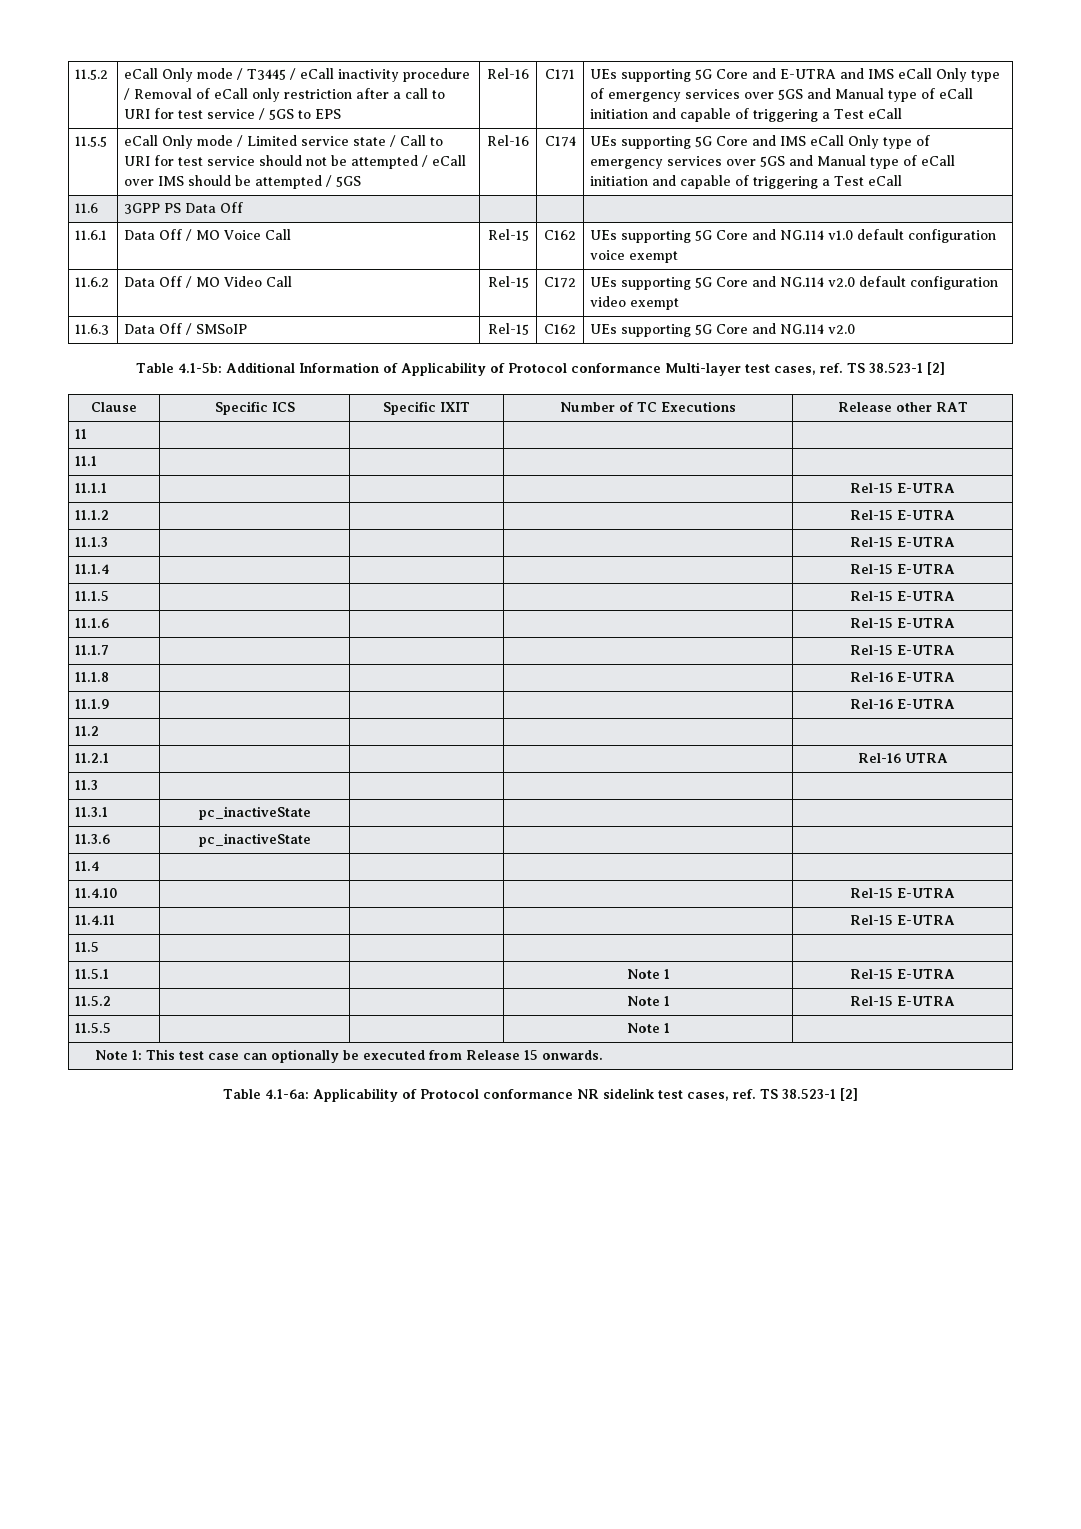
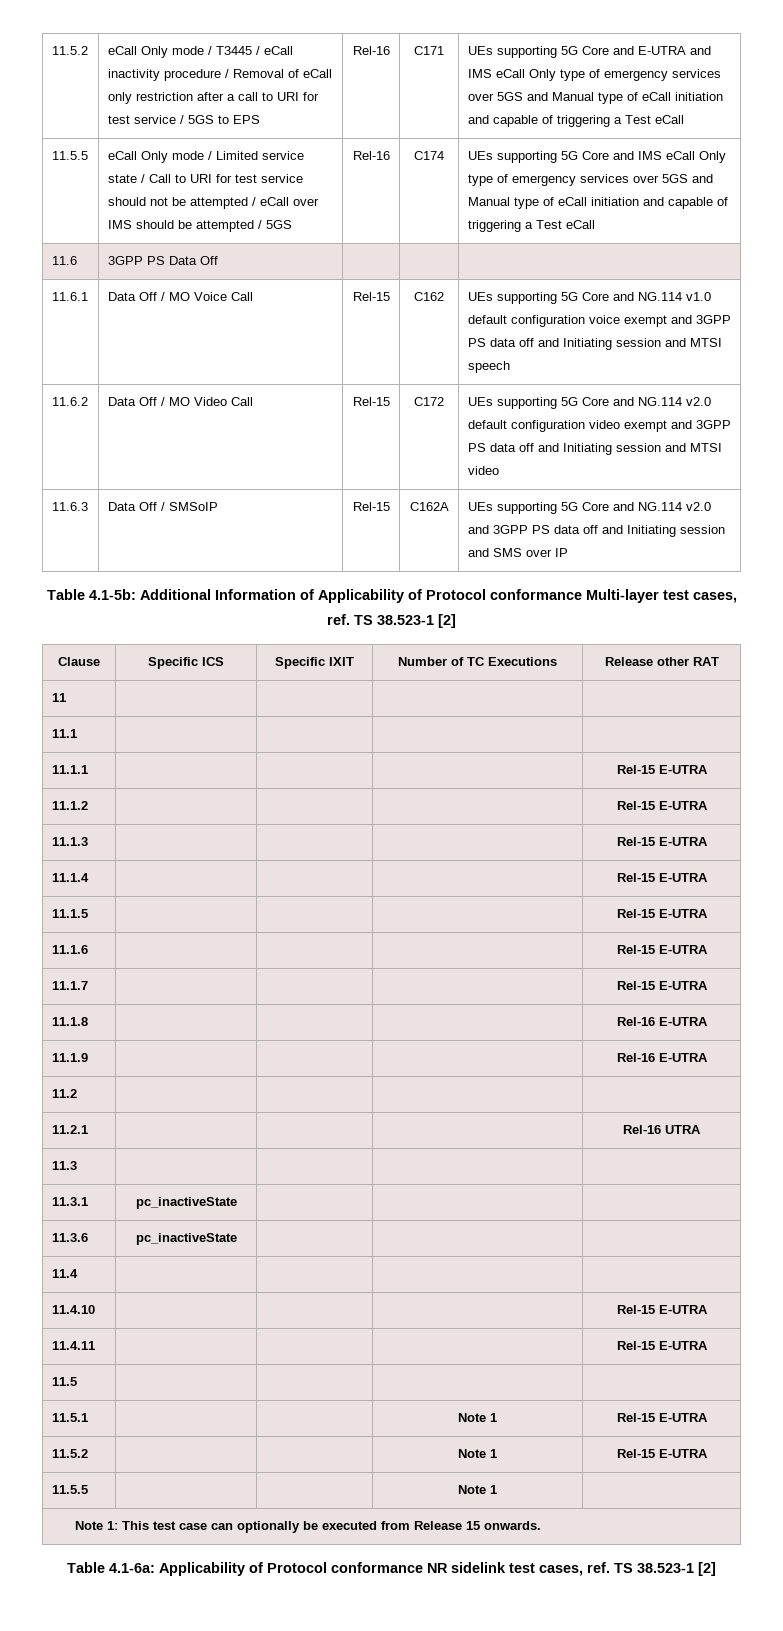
(679, 257) none -> [670,315,731,324] [467,338,722,350] [467,361,510,373] and 3GPP PS data off and Initiating session and MTSI speech
(680, 304) none -> [670,420,731,429] [467,443,722,455] [467,466,499,475] and 3GPP PS data off and Initiating session and MTSI video
[544,324,576,334] [590,323,856,337] C162 | UEs supporting 5G Core and NG.114 v2.0 -> [409,502,449,511] [467,502,711,514] [467,525,725,537] [467,548,568,557] C162A | UEs supporting 5G Core and NG.114 v2.0 and 3GPP PS data off and Initiating session and SMS over IP

